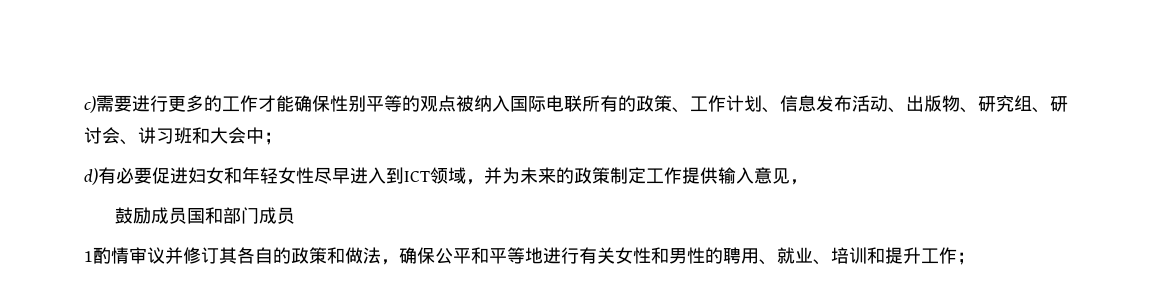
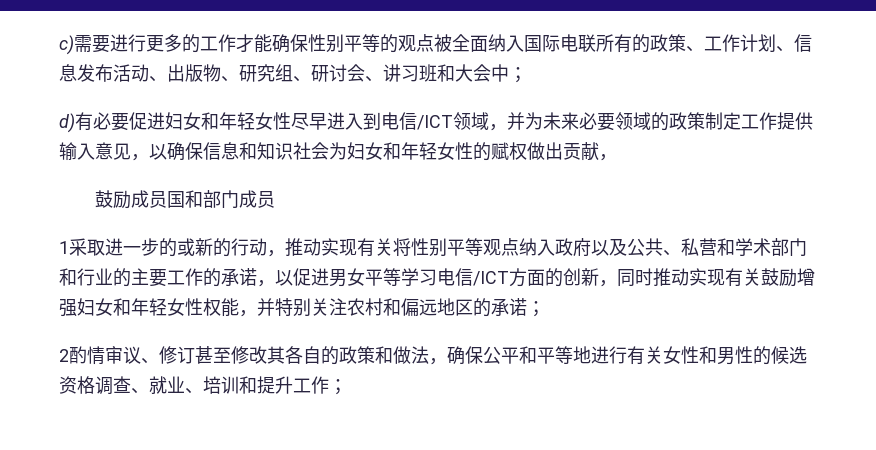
(474, 103) none -> [452,34,488,52] 全面
[404,171,430,182] ICT -> [381,112,453,130] 电信/ICT
(556, 175) none -> [579,112,651,131] 必要领域
(808, 182) none -> [149,142,617,161] 以确保信息和知识社会为妇女和年轻女性的赋权做出贡献，
[93,247,219,264] 酌情审议并修订 -> [69,238,807,257] [59,268,815,287] [59,298,545,317] [59,346,267,365] 采取进一步的或新的行动，推动实现有关将性别平等观点纳入政府以及公共、私营和学术部门和行业的主要工作的承诺，以促进男女平等学习电信/ICT方面的创新，同时推动实现有关鼓励增强妇女和年轻女性权能，并特别关注农村和偏远地区的承诺； // 2酌情审议、修订甚至修改
[723,247,759,264] 聘用 -> [771,346,807,364] [59,376,131,395] 候选资格调查

